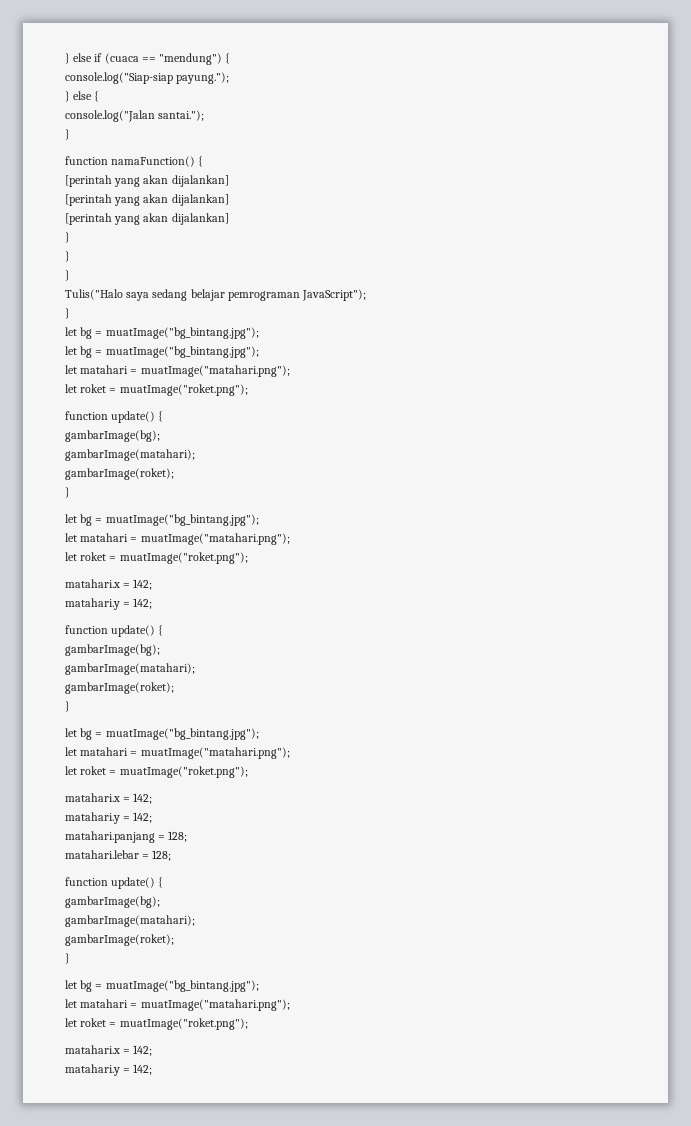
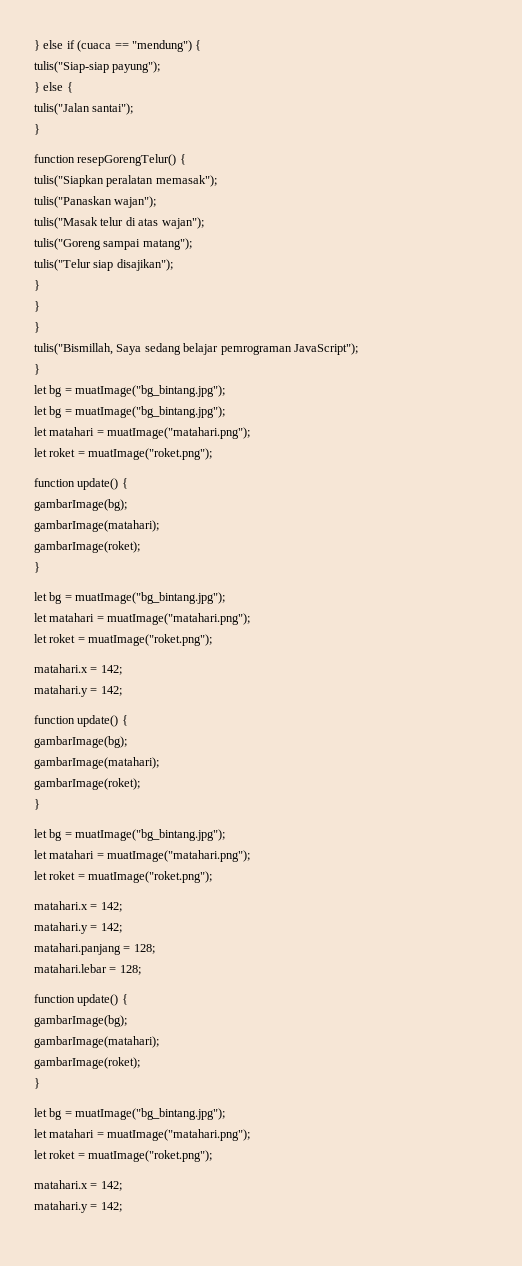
[65,72,230,84] console.log("Siap-siap payung."); -> [34,61,161,73] tulis("Siap-siap payung");
[65,110,205,122] console.log("Jalan santai."); -> [34,103,134,115] tulis("Jalan santai");
[111,156,204,167] [65,175,229,187] [65,194,229,206] [65,213,229,225] namaFunction() { // [perintah yang akan dijalankan] // [perintah yang akan dijalankan] // [perintah yang akan dijalankan] -> [77,154,186,166] [34,175,217,187] [34,196,157,208] [34,217,204,229] [34,238,192,250] [34,259,173,271] resepGorengTelur() { // tulis("Siapkan peralatan memasak"); // tulis("Panaskan wajan"); // tulis("Masak telur di atas wajan"); // tulis("Goreng sampai matang"); // tulis("Telur siap disajikan");
[65,289,150,301] Tulis("Halo saya -> [34,343,142,355] tulis("Bismillah, Saya

